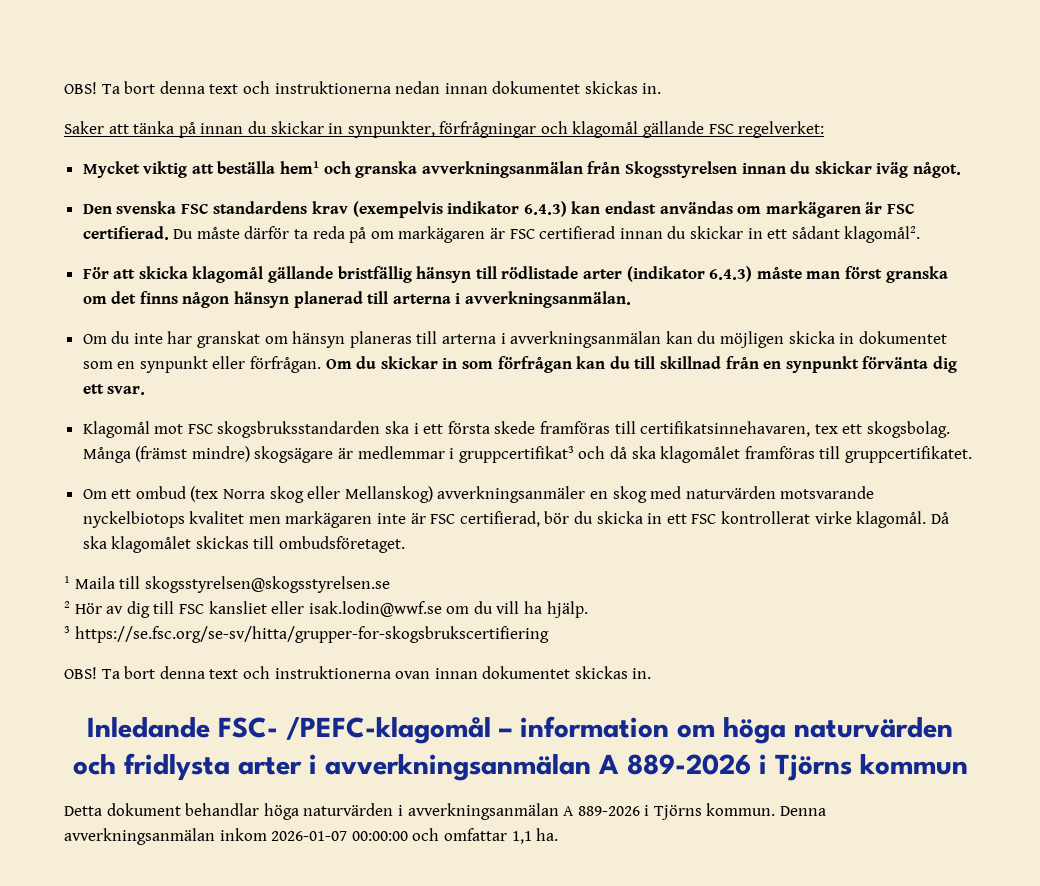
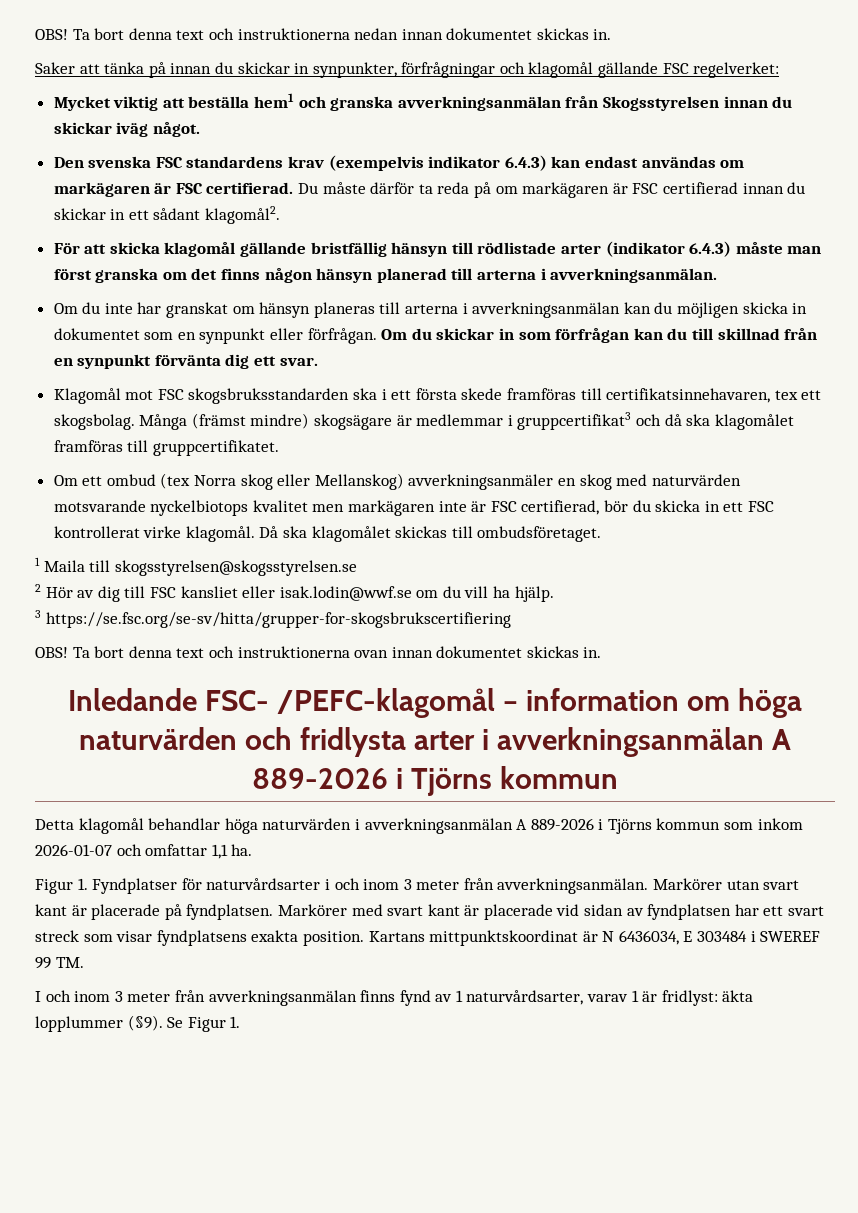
[106,803,181,816] dokument -> [78,818,144,834] klagomål
[706,803,827,816] [64,828,215,845] kommun. Denna avverkningsanmälan -> [656,818,754,830] kommun som
[351,831,408,841] 00:00:00 -> (112, 850) none
(559, 834) none -> [35,878,800,894] [35,904,825,920] [35,930,821,946] [35,957,84,969] [35,990,754,1006] [35,1015,241,1032] // Figur 1. Fyndplatser för naturvårdsarter i och inom 3 meter från avverkningsanmälan. Markörer utan svart kant är placerade på fyndplatsen. Markörer med svart kant är placerade vid sidan av fyndplatsen har ett svart streck som visar fyndplatsens exakta position. Kartans mittpunktskoordinat är N 6436034, E 303484 i SWEREF 99 TM. // I och inom 3 meter från avverkningsanmälan finns fynd av 1 naturvårdsarter, varav 1 är fridlyst: äkta lopplummer (§9). Se Figur 1.

